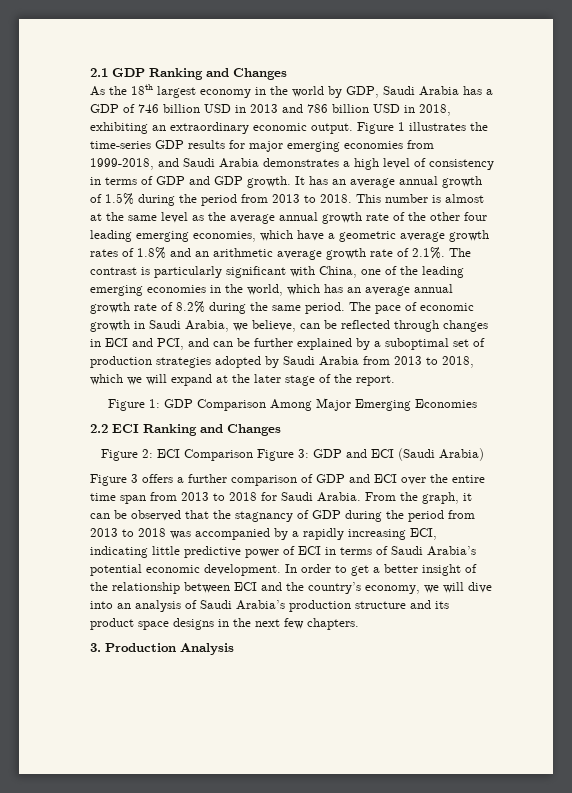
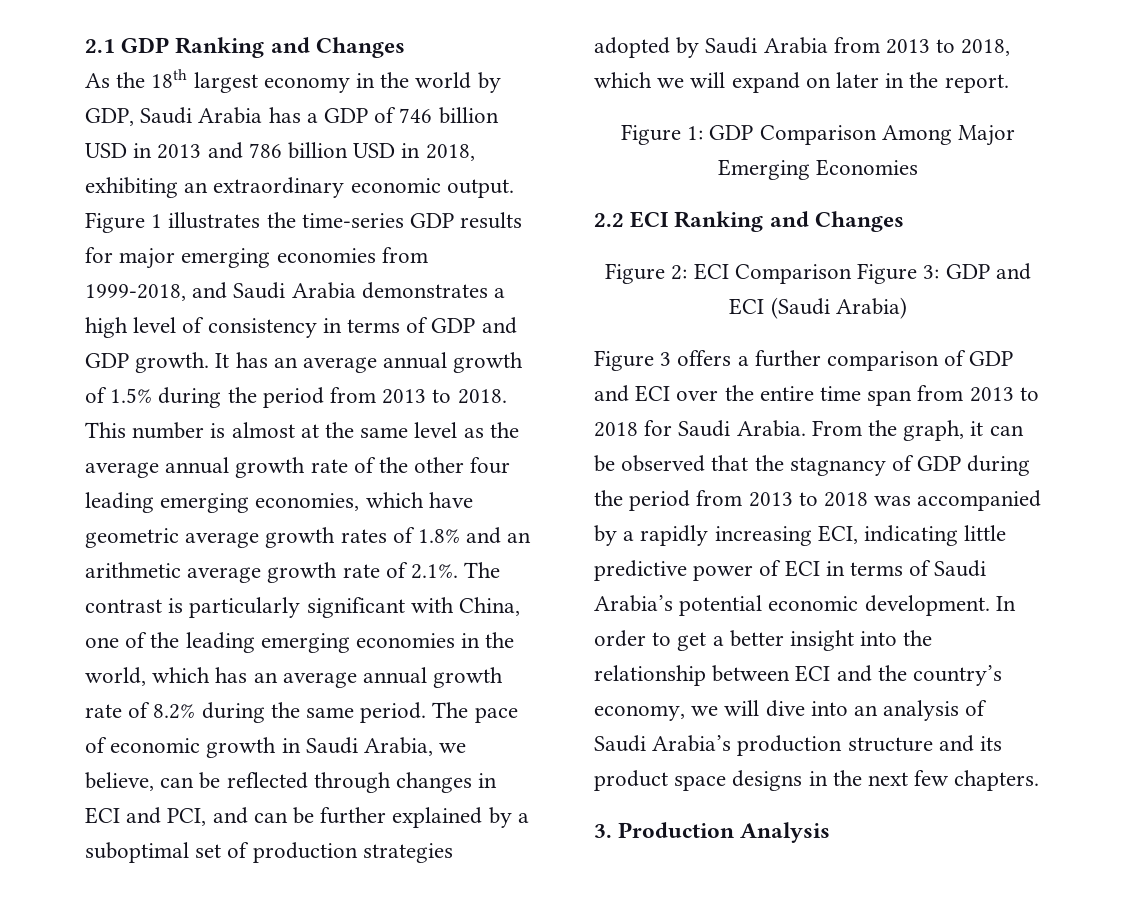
[328,233,335,239] a -> (473, 500) none
[216,374,331,386] at the later stage of -> [805,72,905,88] on later in
[465,564,477,573] of -> [860,631,898,646] into

